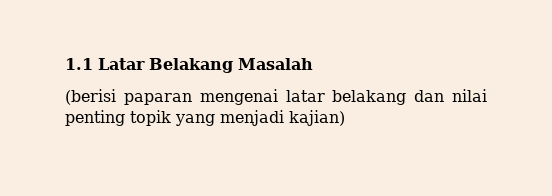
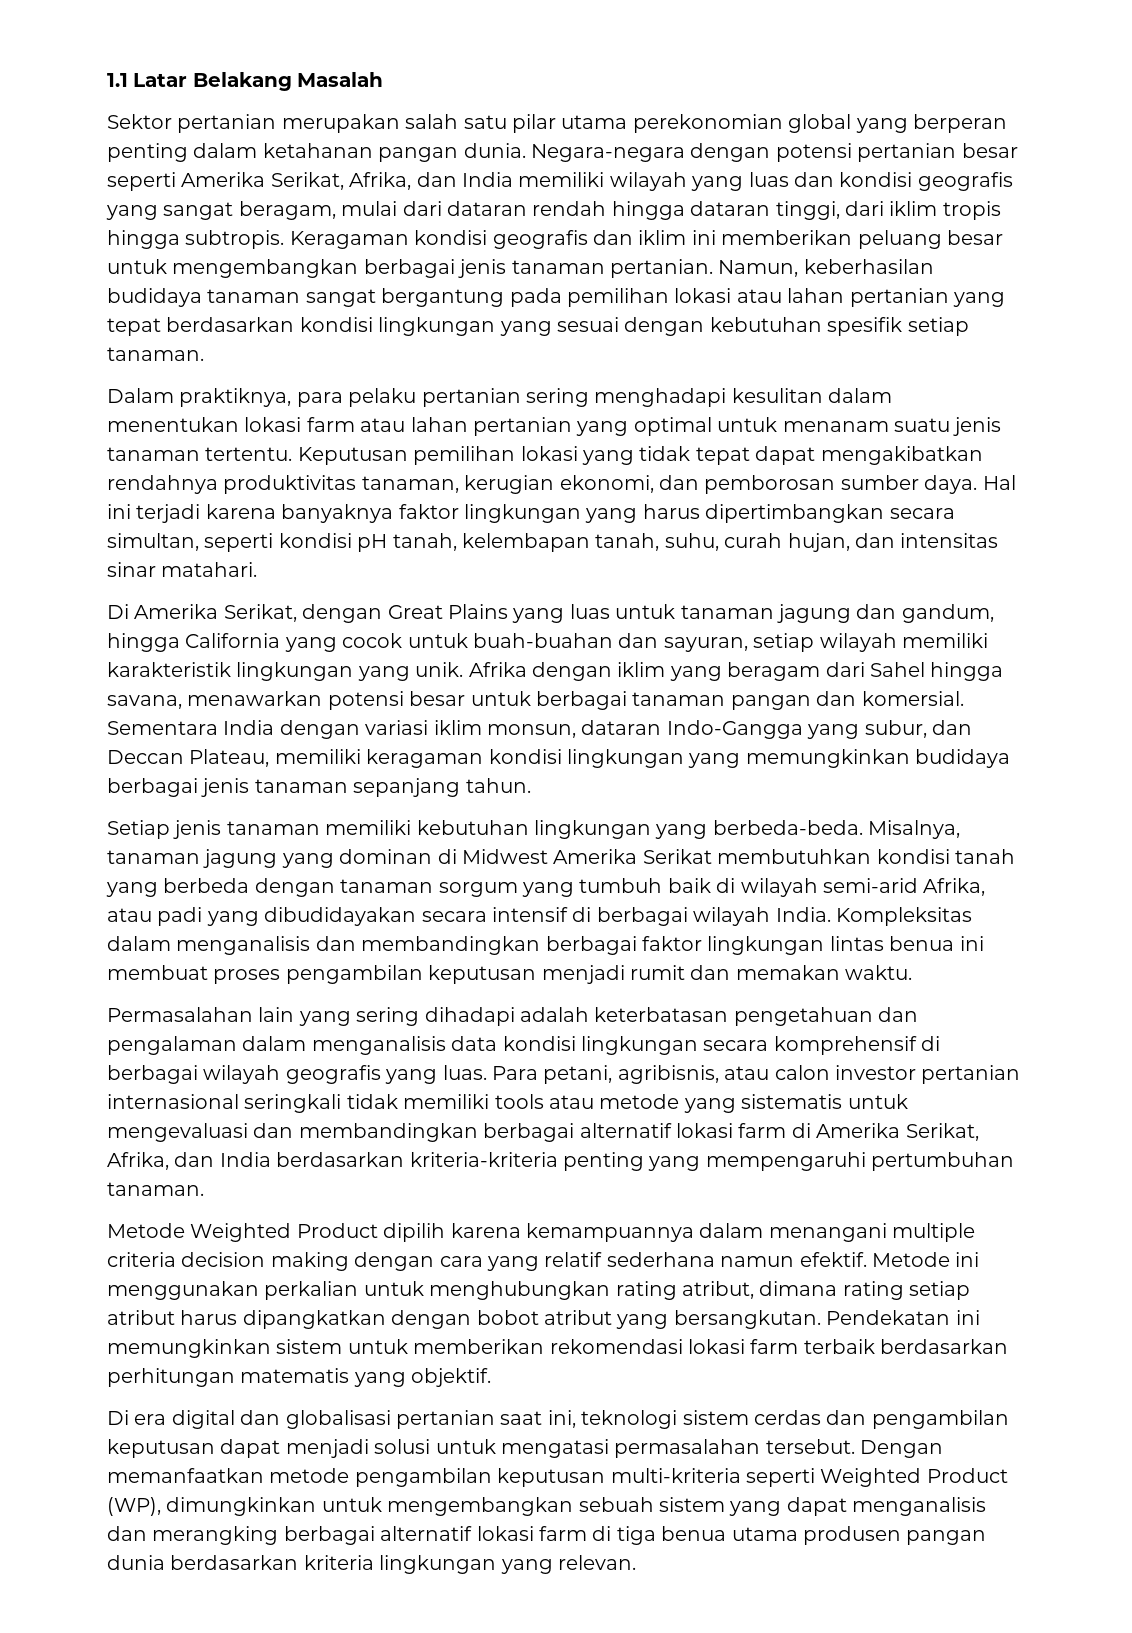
[65,89,487,105] [65,110,345,126] (berisi paparan mengenai latar belakang dan nilai penting topik yang menjadi kajian) -> [107,114,1007,133] [107,143,1018,162] [107,172,1013,191] [106,201,1001,220] [107,230,1003,249] [107,259,934,278] [107,288,1005,307] [107,317,969,336] [107,347,204,361] [107,388,893,407] [107,417,1002,436] [107,446,983,465] [107,475,1016,494] [107,504,955,523] [107,533,999,552] [107,562,258,577] [107,604,994,623] [107,633,988,652] [107,662,1004,681] [107,691,964,710] [107,720,972,739] [107,749,1011,768] [107,778,531,797] [107,820,961,839] [107,849,1015,868] [106,878,986,897] [107,907,972,926] [107,936,984,955] [107,965,913,984] [107,1007,919,1026] [107,1036,941,1055] [107,1065,1021,1084] [107,1094,908,1113] [107,1123,979,1142] [107,1152,1015,1171] [107,1182,204,1196] [107,1223,976,1242] [107,1252,980,1271] [107,1281,971,1300] [107,1310,980,1329] [107,1339,1009,1358] [107,1368,492,1387] [107,1410,1009,1429] [107,1439,944,1458] [107,1468,1008,1487] [107,1497,987,1516] [107,1526,987,1545] [107,1555,636,1574] Sektor pertanian merupakan salah satu pilar utama perekonomian global yang berperan penting dalam ketahanan pangan dunia. Negara-negara dengan potensi pertanian besar seperti Amerika Serikat, Afrika, dan India memiliki wilayah yang luas dan kondisi geografis yang sangat beragam, mulai dari dataran rendah hingga dataran tinggi, dari iklim tropis hingga subtropis. Keragaman kondisi geografis dan iklim ini memberikan peluang besar untuk mengembangkan berbagai jenis tanaman pertanian. Namun, keberhasilan budidaya tanaman sangat bergantung pada pemilihan lokasi atau lahan pertanian yang tepat berdasarkan kondisi lingkungan yang sesuai dengan kebutuhan spesifik setiap tanaman. // Dalam praktiknya, para pelaku pertanian sering menghadapi kesulitan dalam menentukan lokasi farm atau lahan pertanian yang optimal untuk menanam suatu jenis tanaman tertentu. Keputusan pemilihan lokasi yang tidak tepat dapat mengakibatkan rendahnya produktivitas tanaman, kerugian ekonomi, dan pemborosan sumber daya. Hal ini terjadi karena banyaknya faktor lingkungan yang harus dipertimbangkan secara simultan, seperti kondisi pH tanah, kelembapan tanah, suhu, curah hujan, dan intensitas sinar matahari. // Di Amerika Serikat, dengan Great Plains yang luas untuk tanaman jagung dan gandum, hingga California yang cocok untuk buah-buahan dan sayuran, setiap wilayah memiliki karakteristik lingkungan yang unik. Afrika dengan iklim yang beragam dari Sahel hingga savana, menawarkan potensi besar untuk berbagai tanaman pangan dan komersial. Sementara India dengan variasi iklim monsun, dataran Indo-Gangga yang subur, dan Deccan Plateau, memiliki keragaman kondisi lingkungan yang memungkinkan budidaya berbagai jenis tanaman sepanjang tahun. // Setiap jenis tanaman memiliki kebutuhan lingkungan yang berbeda-beda. Misalnya, tanaman jagung yang dominan di Midwest Amerika Serikat membutuhkan kondisi tanah yang berbeda dengan tanaman sorgum yang tumbuh baik di wilayah semi-arid Afrika, atau padi yang dibudidayakan secara intensif di berbagai wilayah India. Kompleksitas dalam menganalisis dan membandingkan berbagai faktor lingkungan lintas benua ini membuat proses pengambilan keputusan menjadi rumit dan memakan waktu. // Permasalahan lain yang sering dihadapi adalah keterbatasan pengetahuan dan pengalaman dalam menganalisis data kondisi lingkungan secara komprehensif di berbagai wilayah geografis yang luas. Para petani, agribisnis, atau calon investor pertanian internasional seringkali tidak memiliki tools atau metode yang sistematis untuk mengevaluasi dan membandingkan berbagai alternatif lokasi farm di Amerika Serikat, Afrika, dan India berdasarkan kriteria-kriteria penting yang mempengaruhi pertumbuhan tanaman. // Metode Weighted Product dipilih karena kemampuannya dalam menangani multiple criteria decision making dengan cara yang relatif sederhana namun efektif. Metode ini menggunakan perkalian untuk menghubungkan rating atribut, dimana rating setiap atribut harus dipangkatkan dengan bobot atribut yang bersangkutan. Pendekatan ini memungkinkan sistem untuk memberikan rekomendasi lokasi farm terbaik berdasarkan perhitungan matematis yang objektif. // Di era digital dan globalisasi pertanian saat ini, teknologi sistem cerdas dan pengambilan keputusan dapat menjadi solusi untuk mengatasi permasalahan tersebut. Dengan memanfaatkan metode pengambilan keputusan multi-kriteria seperti Weighted Product (WP), dimungkinkan untuk mengembangkan sebuah sistem yang dapat menganalisis dan merangking berbagai alternatif lokasi farm di tiga benua utama produsen pangan dunia berdasarkan kriteria lingkungan yang relevan.

